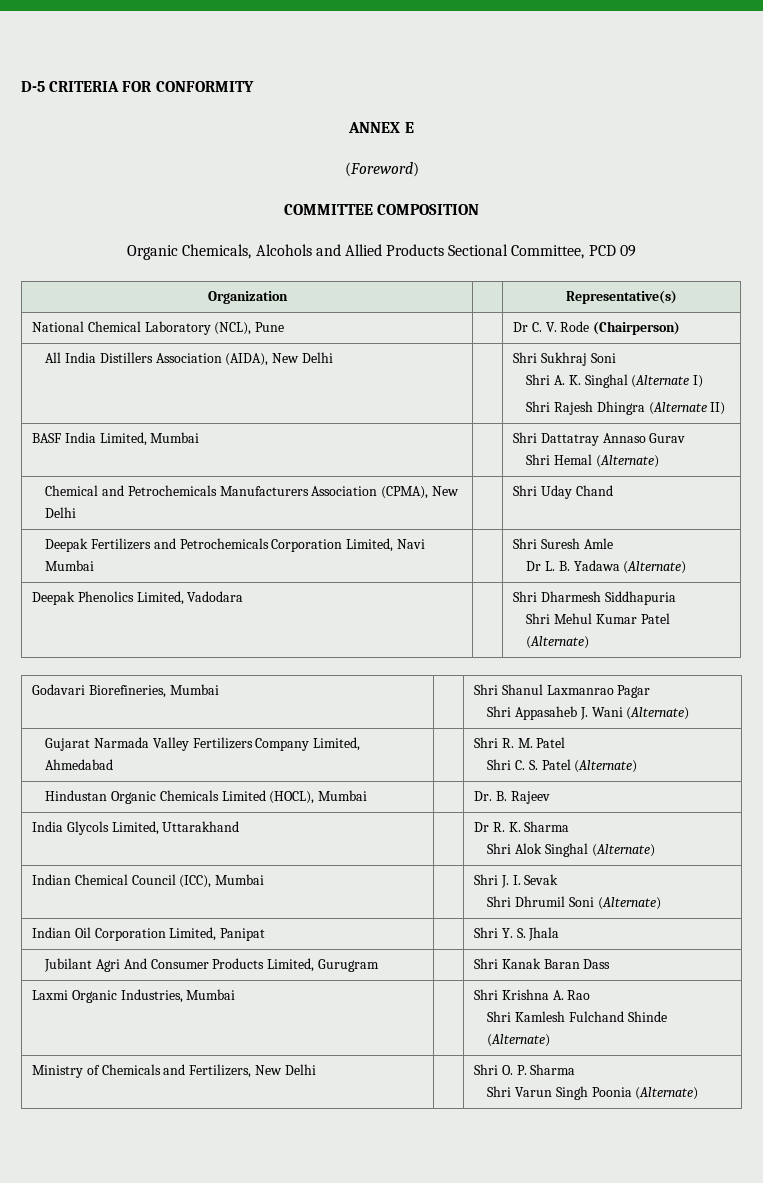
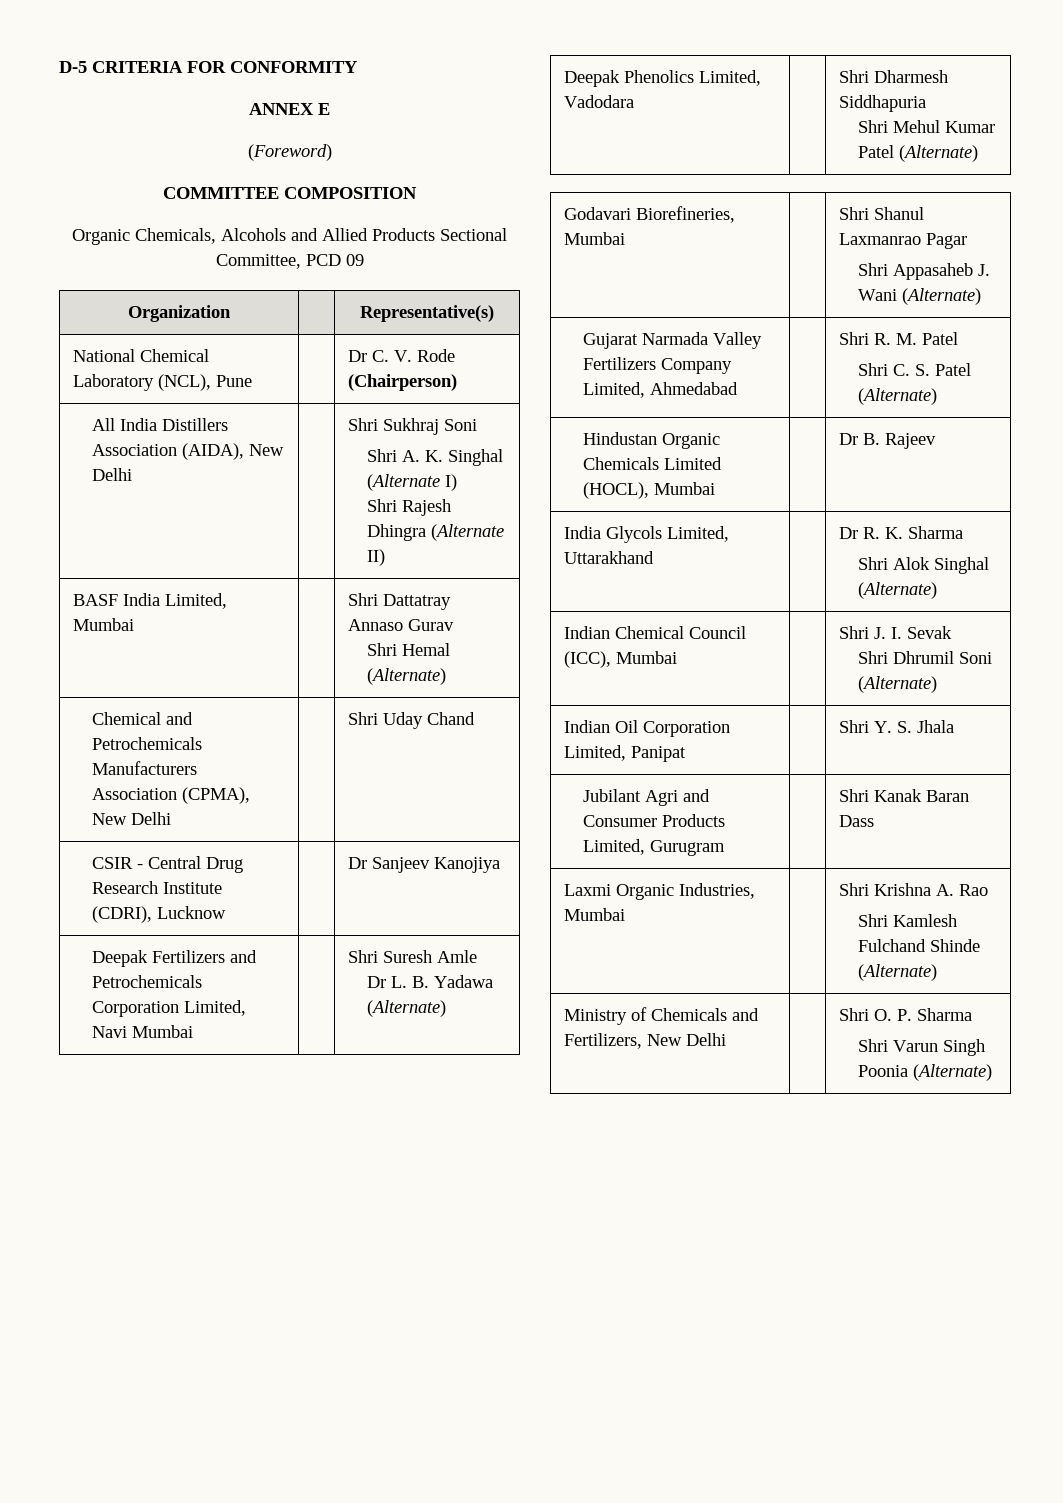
(613, 490) none -> [91,856,243,873] [91,881,222,894] [91,906,226,923] [347,857,500,873] // CSIR - Central Drug Research Institute (CDRI), Lucknow | | Dr Sanjeev Kanojiya
[474,791,493,801] Dr. -> [838,433,858,445] Dr
[123,958,147,969] And -> [682,789,710,802] and

